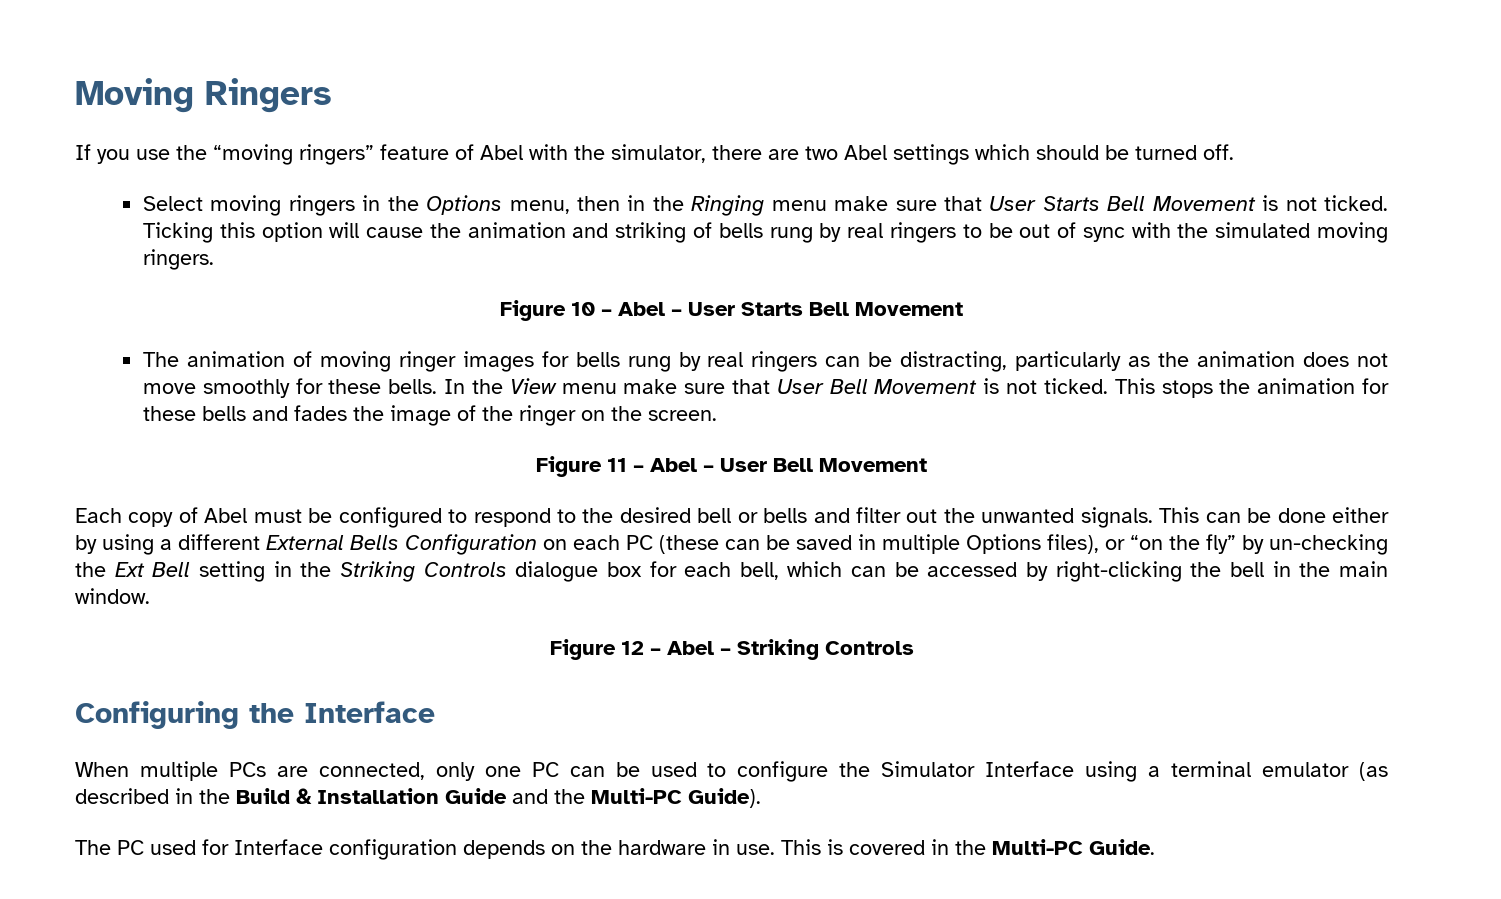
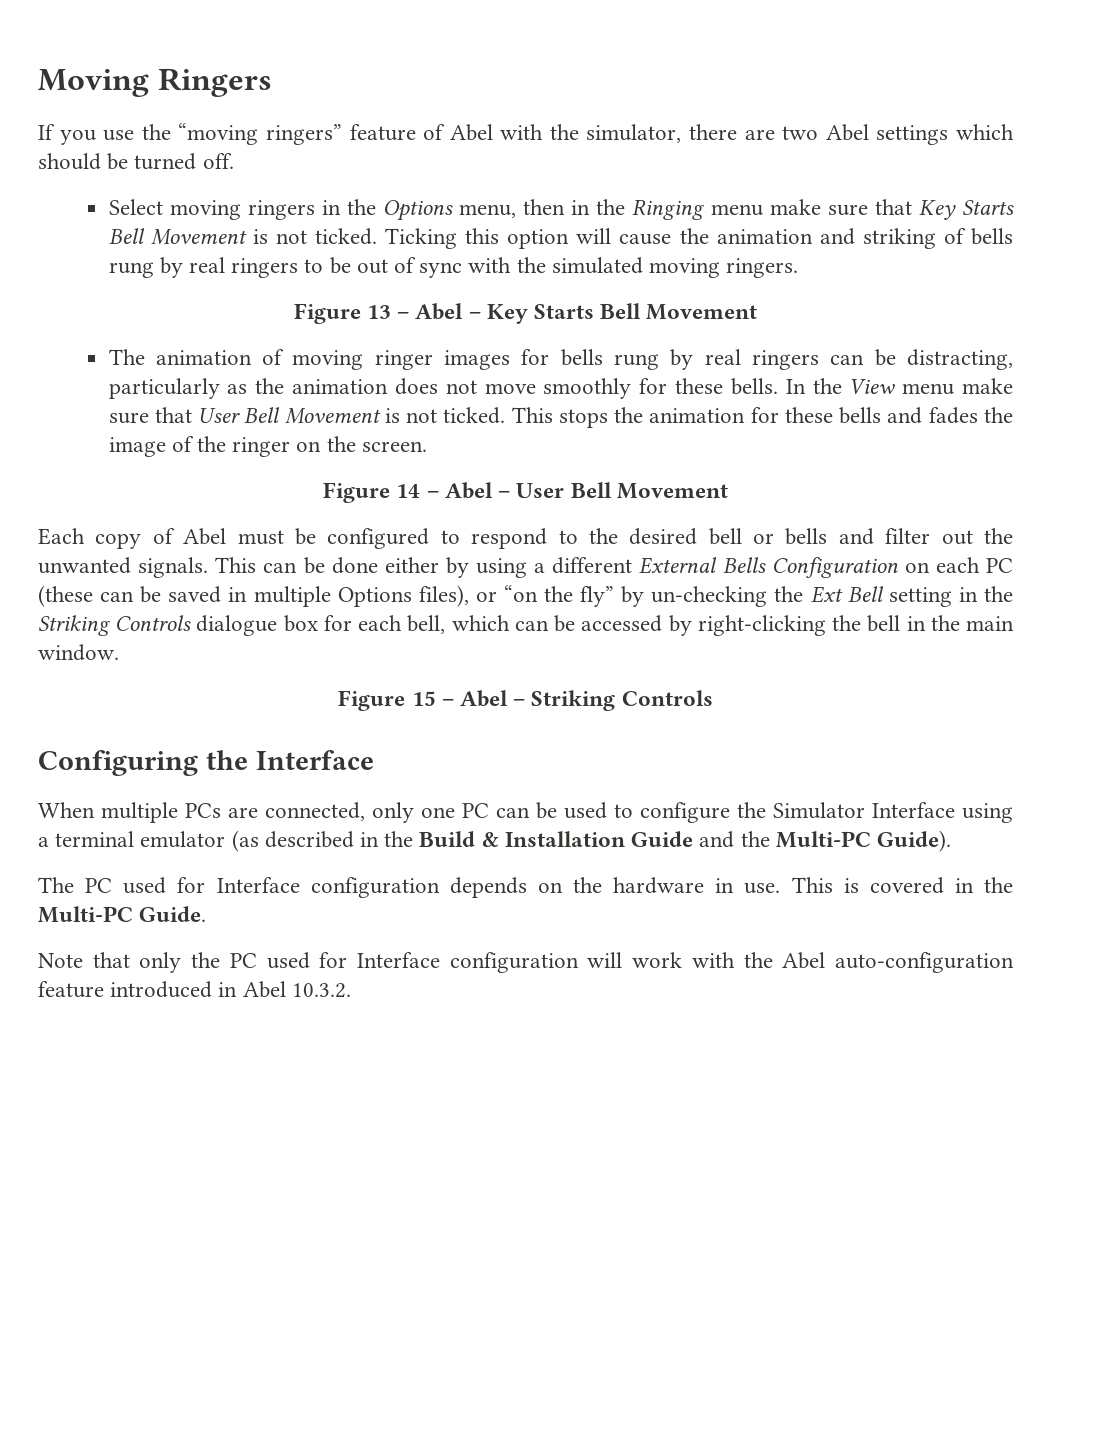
[989,196,1037,211] User -> [918,200,956,220] Key
[571,302,735,316] 10 – Abel – User -> [366,303,528,324] 13 – Abel – Key
[607,458,627,472] 11 -> [396,484,421,498] 14
[620,641,644,655] 12 -> [411,691,436,706] 15
(1155, 847) none -> [38,952,1014,973] [38,981,351,998] // Note that only the PC used for Interface configuration will work with the Abel auto-configuration feature introduced in Abel 10.3.2.

